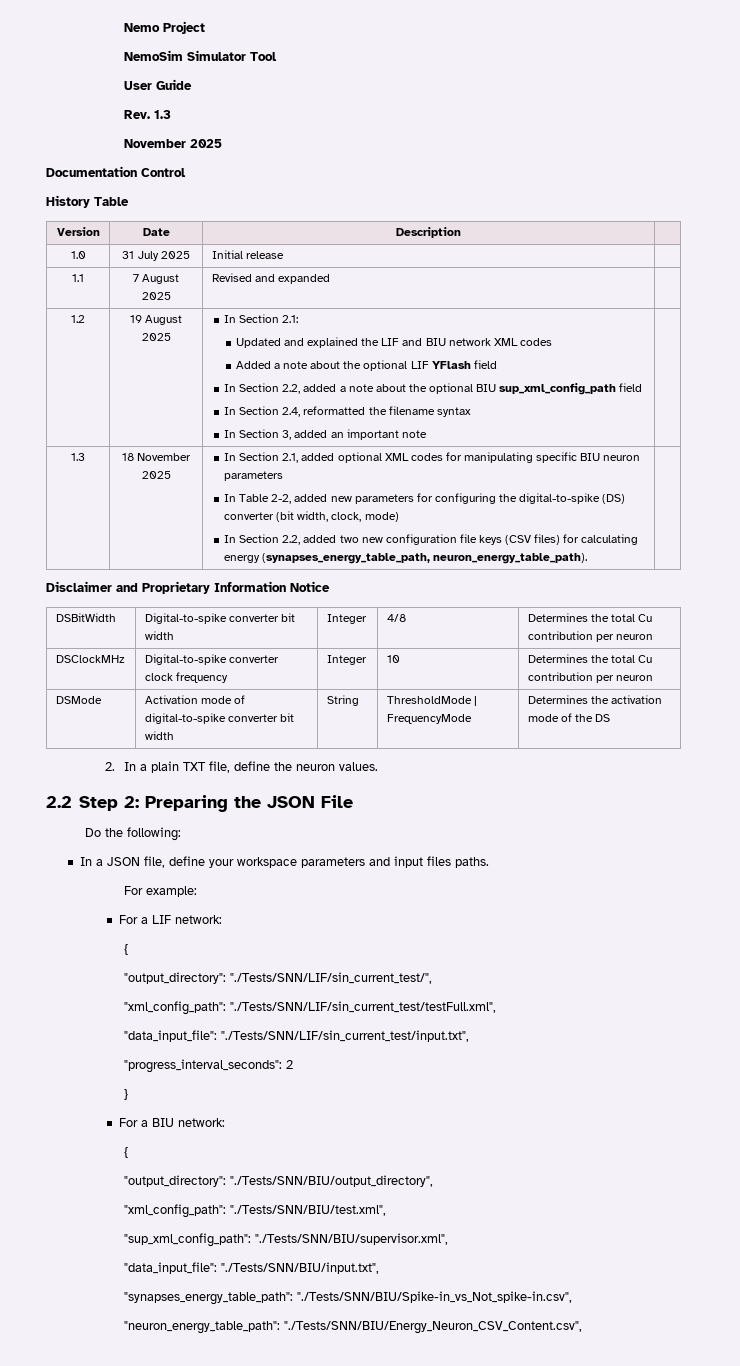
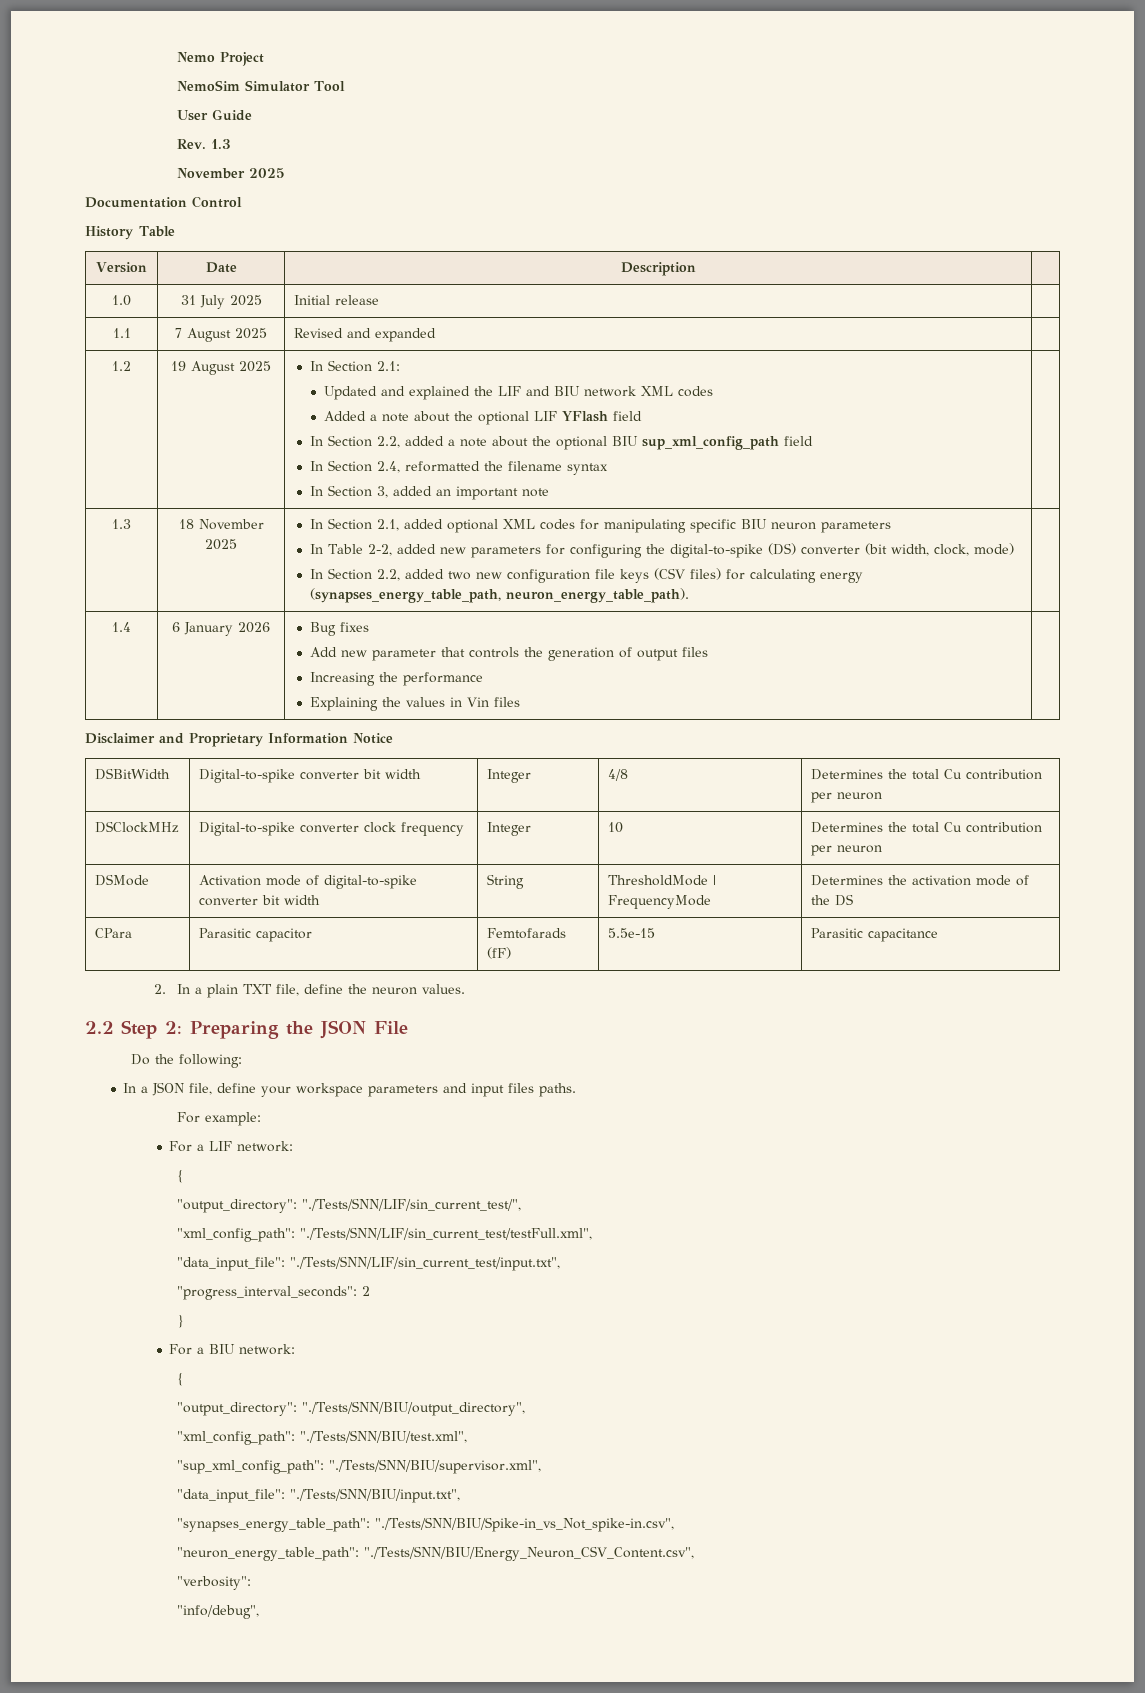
(588, 558) none -> [112,622,131,632] [172,622,270,636] [309,622,369,636] [309,647,708,661] [309,672,483,686] [309,697,520,711] // 1.4 | 6 January 2026 | Bug fixes // Add new parameter that controls the generation of output files // Increasing the performance // Explaining the values in Vin files |
(610, 718) none -> [95,928,133,938] [199,928,313,942] [487,928,567,939] [487,947,512,959] [608,928,656,938] [811,928,939,942] // CPara | Parasitic capacitor | Femtofarads (fF) | 5.5e-15 | Parasitic capacitance
(583, 1327) none -> [177,1576,252,1590] [177,1605,260,1619] // "verbosity": // "info/debug",

